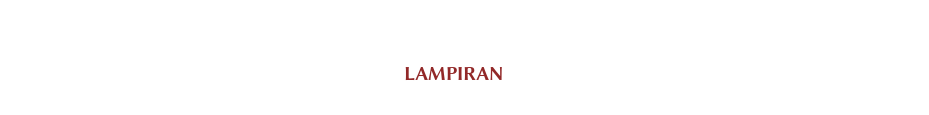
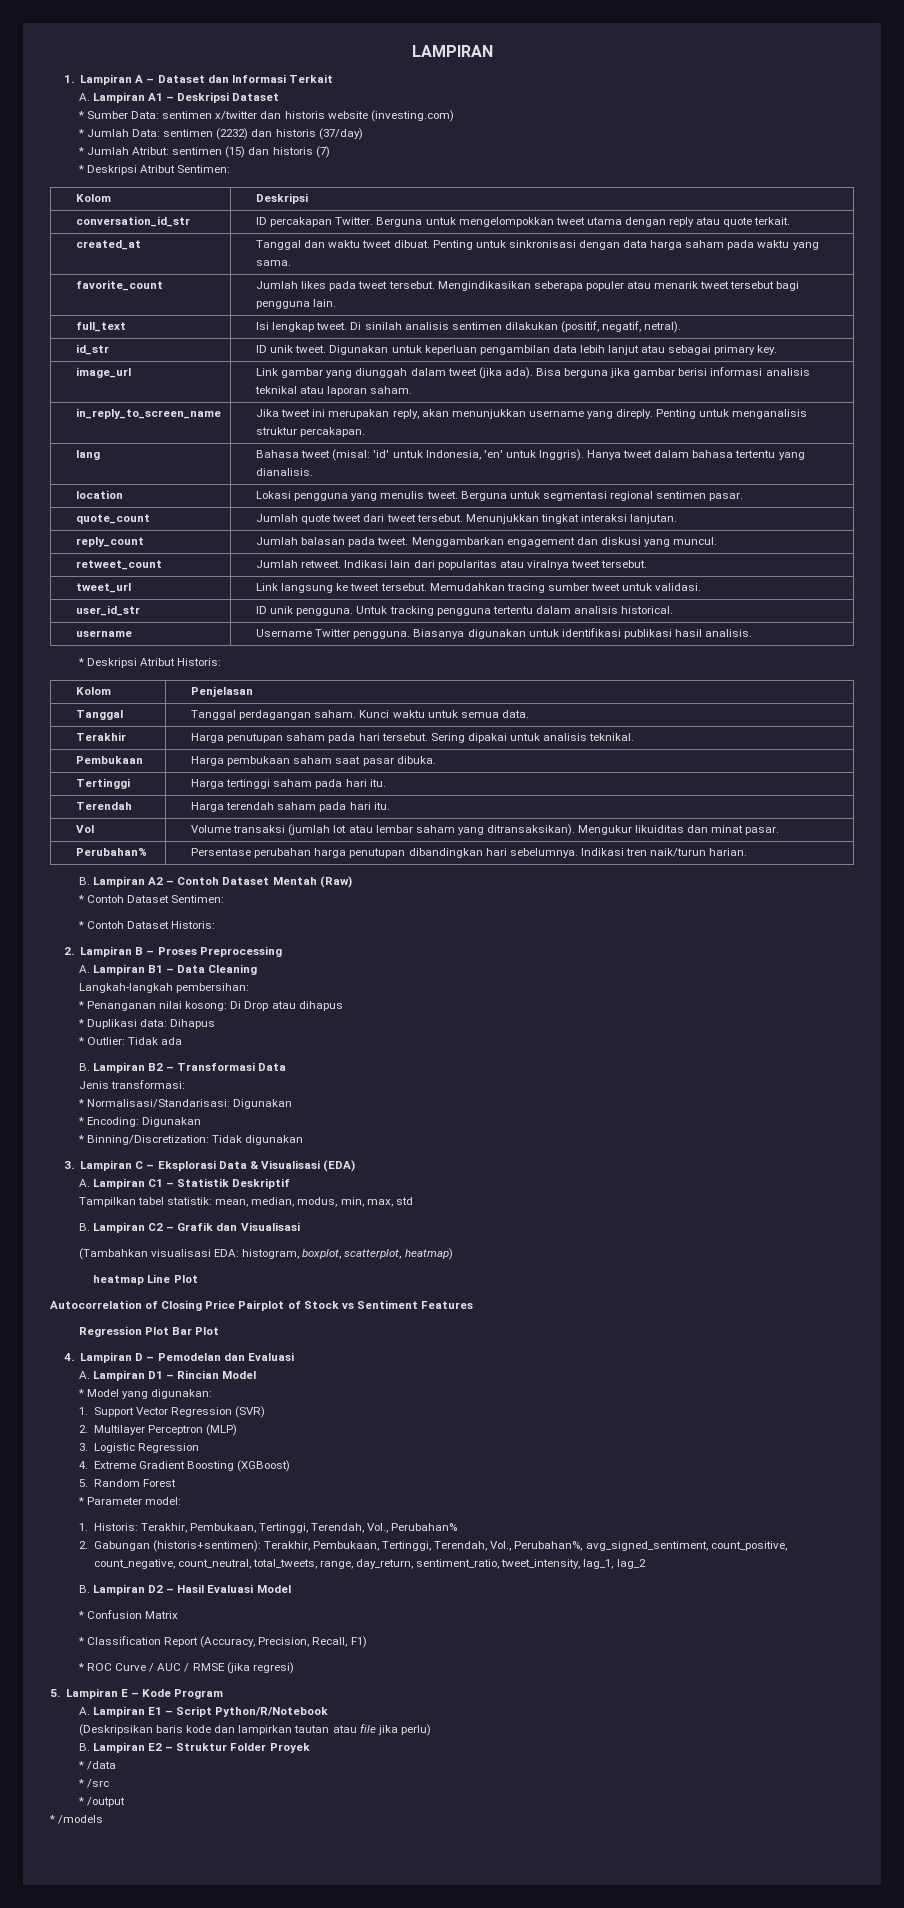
(503, 74) none -> [64,74,333,85] [78,92,280,103] [77,110,454,122] [77,128,363,140] [77,146,330,158] [77,165,231,175] [76,194,112,202] [256,193,309,204] [76,216,191,227] [256,217,791,227] [76,240,142,250] [256,240,819,250] [256,260,292,266] [76,280,164,291] [256,281,800,291] [256,299,337,309] [76,322,127,332] [256,321,682,333] [76,344,110,355] [256,345,778,355] [76,367,132,378] [256,367,810,379] [255,386,413,396] [76,408,222,419] [256,409,808,419] [256,427,366,437] [76,450,101,460] [256,449,805,461] [256,468,314,476] [76,490,124,499] [256,491,744,501] [76,514,151,524] [256,514,678,524] [76,537,145,547] [256,537,718,547] [76,560,163,570] [256,560,648,570] [76,583,132,593] [256,583,702,593] [76,605,141,616] [256,606,674,616] [76,630,133,637] [256,628,753,639] [77,658,222,668] [76,687,112,695] [191,686,254,697] [76,710,124,720] [191,710,529,720] [76,732,127,741] [191,733,635,743] [76,756,144,764] [191,756,436,766] [76,778,131,789] [191,779,386,789] [76,802,133,810] [191,802,390,812] [76,825,95,833] [191,824,780,836] [76,848,148,856] [191,848,748,858] [78,876,352,888] [77,895,225,903] [77,921,216,929] [64,946,282,957] [78,964,258,975] [78,983,250,993] [77,1001,343,1011] [77,1019,216,1029] [77,1037,183,1045] [78,1062,287,1073] [78,1080,186,1089] [77,1099,293,1109] [77,1117,202,1127] [77,1135,304,1145] [64,1160,355,1172] [78,1178,291,1189] [78,1197,413,1207] [78,1222,300,1233] [78,1248,453,1260] [93,1274,198,1285] [50,1300,473,1311] [78,1326,220,1337] [64,1352,294,1363] [78,1370,257,1381] [77,1389,213,1399] [78,1406,265,1418] [78,1424,237,1436] [78,1443,199,1453] [78,1460,290,1472] [78,1479,176,1487] [77,1497,182,1505] [78,1523,458,1533] [78,1540,787,1552] [93,1559,646,1569] [78,1584,291,1595] [77,1610,179,1619] [77,1636,367,1648] [77,1662,294,1674] [50,1688,224,1699] [78,1706,329,1717] [78,1724,431,1736] [78,1742,310,1753] [77,1761,117,1770] [77,1779,110,1788] [77,1797,126,1807] [49,1815,104,1824] // 1. Lampiran A – Dataset dan Informasi Terkait // A. Lampiran A1 – Deskripsi Dataset // * Sumber Data: sentimen x/twitter dan historis website (investing.com) // * Jumlah Data: sentimen (2232) dan historis (37/day) // * Jumlah Atribut: sentimen (15) dan historis (7) // * Deskripsi Atribut Sentimen: // Kolom | Deskripsi // conversation_id_str | ID percakapan Twitter. Berguna untuk mengelompokkan tweet utama dengan reply atau quote terkait. // created_at | Tanggal dan waktu tweet dibuat. Penting untuk sinkronisasi dengan data harga saham pada waktu yang sama. // favorite_count | Jumlah likes pada tweet tersebut. Mengindikasikan seberapa populer atau menarik tweet tersebut bagi pengguna lain. // full_text | Isi lengkap tweet. Di sinilah analisis sentimen dilakukan (positif, negatif, netral). // id_str | ID unik tweet. Digunakan untuk keperluan pengambilan data lebih lanjut atau sebagai primary key. // image_url | Link gambar yang diunggah dalam tweet (jika ada). Bisa berguna jika gambar berisi informasi analisis teknikal atau laporan saham. // in_reply_to_screen_name | Jika tweet ini merupakan reply, akan menunjukkan username yang direply. Penting untuk menganalisis struktur percakapan. // lang | Bahasa tweet (misal: 'id' untuk Indonesia, 'en' untuk Inggris). Hanya tweet dalam bahasa tertentu yang dianalisis. // location | Lokasi pengguna yang menulis tweet. Berguna untuk segmentasi regional sentimen pasar. // quote_count | Jumlah quote tweet dari tweet tersebut. Menunjukkan tingkat interaksi lanjutan. // reply_count | Jumlah balasan pada tweet. Menggambarkan engagement dan diskusi yang muncul. // retweet_count | Jumlah retweet. Indikasi lain dari popularitas atau viralnya tweet tersebut. // tweet_url | Link langsung ke tweet tersebut. Memudahkan tracing sumber tweet untuk validasi. // user_id_str | ID unik pengguna. Untuk tracking pengguna tertentu dalam analisis historical. // username | Username Twitter pengguna. Biasanya digunakan untuk identifikasi publikasi hasil analisis. // * Deskripsi Atribut Historis: // Kolom | Penjelasan // Tanggal | Tanggal perdagangan saham. Kunci waktu untuk semua data. // Terakhir | Harga penutupan saham pada hari tersebut. Sering dipakai untuk analisis teknikal. // Pembukaan | Harga pembukaan saham saat pasar dibuka. // Tertinggi | Harga tertinggi saham pada hari itu. // Terendah | Harga terendah saham pada hari itu. // Vol | Volume transaksi (jumlah lot atau lembar saham yang ditransaksikan). Mengukur likuiditas dan minat pasar. // Perubahan% | Persentase perubahan harga penutupan dibandingkan hari sebelumnya. Indikasi tren naik/turun harian. // B. Lampiran A2 – Contoh Dataset Mentah (Raw) // * Contoh Dataset Sentimen: // * Contoh Dataset Historis: // 2. Lampiran B – Proses Preprocessing // A. Lampiran B1 – Data Cleaning // Langkah-langkah pembersihan: // * Penanganan nilai kosong: Di Drop atau dihapus // * Duplikasi data: Dihapus // * Outlier: Tidak ada // B. Lampiran B2 – Transformasi Data // Jenis transformasi: // * Normalisasi/Standarisasi: Digunakan // * Encoding: Digunakan // * Binning/Discretization: Tidak digunakan // 3. Lampiran C – Eksplorasi Data & Visualisasi (EDA) // A. Lampiran C1 – Statistik Deskriptif // Tampilkan tabel statistik: mean, median, modus, min, max, std // B. Lampiran C2 – Grafik dan Visualisasi // (Tambahkan visualisasi EDA: histogram, boxplot, scatterplot, heatmap) // heatmap Line Plot // Autocorrelation of Closing Price Pairplot of Stock vs Sentiment Features // Regression Plot Bar Plot // 4. Lampiran D – Pemodelan dan Evaluasi // A. Lampiran D1 – Rincian Model // * Model yang digunakan: // 1. Support Vector Regression (SVR) // 2. Multilayer Perceptron (MLP) // 3. Logistic Regression // 4. Extreme Gradient Boosting (XGBoost) // 5. Random Forest // * Parameter model: // 1. Historis: Terakhir, Pembukaan, Tertinggi, Terendah, Vol., Perubahan% // 2. Gabungan (historis+sentimen): Terakhir, Pembukaan, Tertinggi, Terendah, Vol., Perubahan%, avg_signed_sentiment, count_positive, count_negative, count_neutral, total_tweets, range, day_return, sentiment_ratio, tweet_intensity, lag_1, lag_2 // B. Lampiran D2 – Hasil Evaluasi Model // * Confusion Matrix // * Classification Report (Accuracy, Precision, Recall, F1) // * ROC Curve / AUC / RMSE (jika regresi) // 5. Lampiran E – Kode Program // A. Lampiran E1 – Script Python/R/Notebook // (Deskripsikan baris kode dan lampirkan tautan atau file jika perlu) // B. Lampiran E2 – Struktur Folder Proyek // * /data // * /src // * /output // * /models

